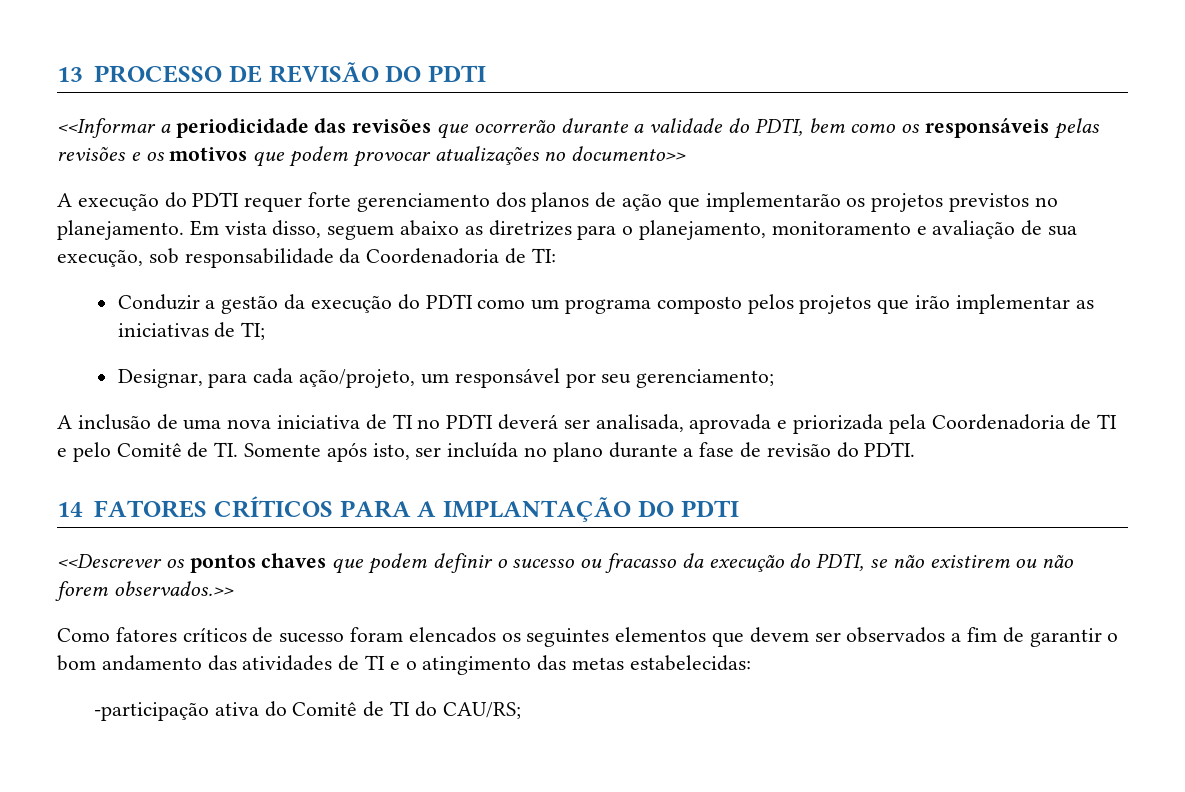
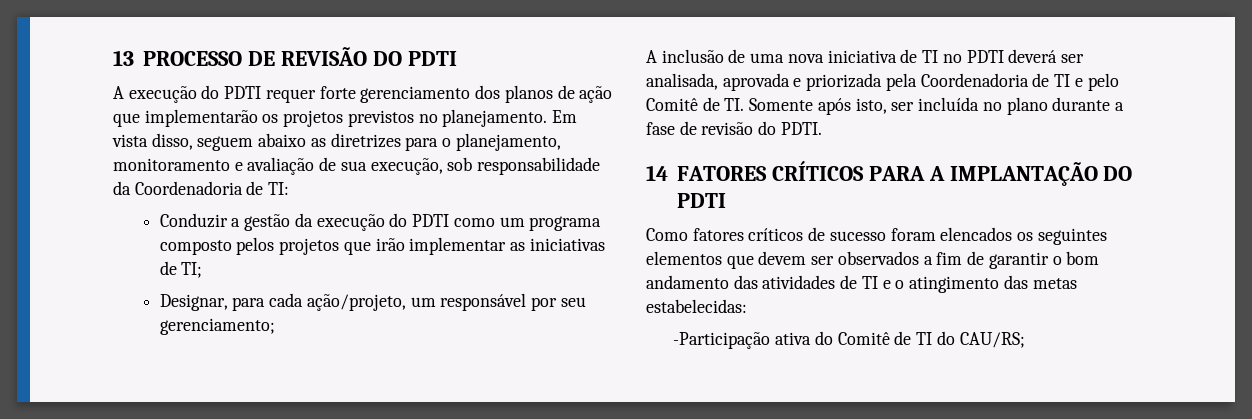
[57,118,1100,139] [57,146,687,167] // <<Informar a periodicidade das revisões que ocorrerão durante a validade do PDTI, bem como os responsáveis pelas revisões e os motivos que podem provocar atualizações no documento>> -> (457, 58) none
[57,553,1074,574] [55,581,234,601] // <<Descrever os pontos chaves que podem definir o sucesso ou fracasso da execução do PDTI, se não existirem ou não forem observados.>> -> (726, 200) none
[94,702,210,721] -participação -> [673,332,771,349] -Participação

